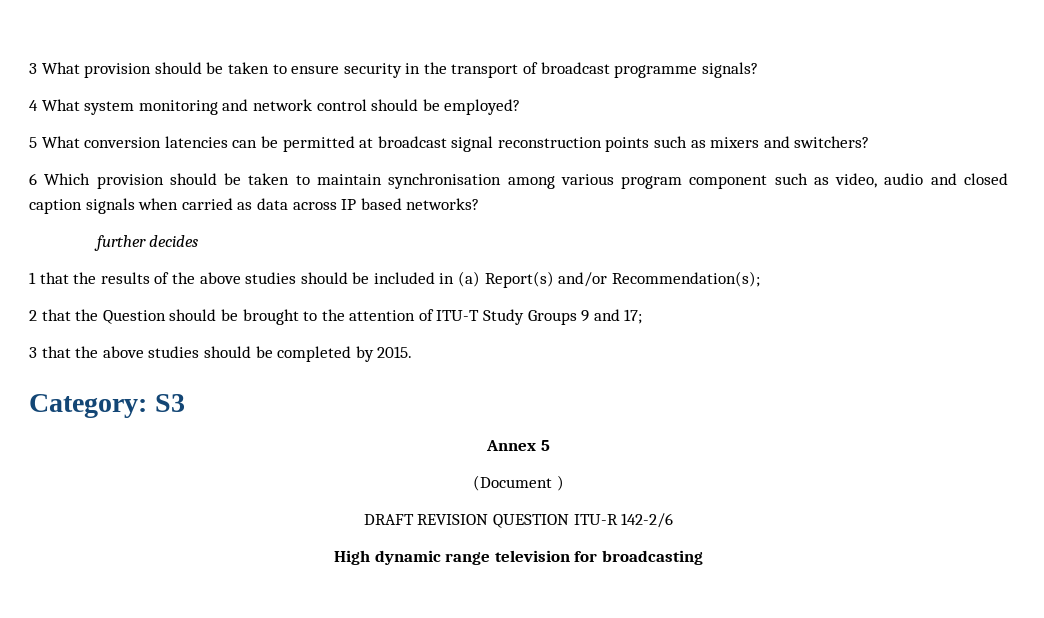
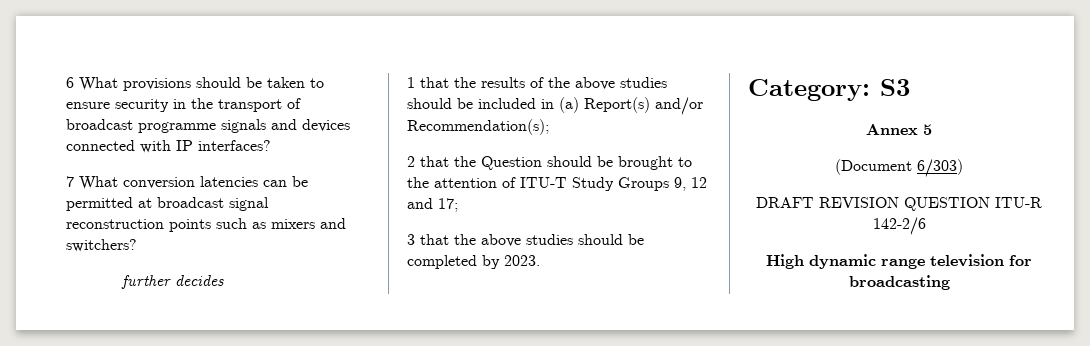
[29,62,152,78] 3 What provision -> [66,77,191,91] 6 What provisions
[701,62,758,78] [29,99,521,115] [29,137,37,148] signals? // 4 What system monitoring and network control should be employed? // 5 -> [221,119,350,133] [66,140,271,153] [66,176,74,187] signals and devices connected with IP interfaces? // 7
[29,173,1009,189] [29,198,480,214] // 6 Which provision should be taken to maintain synchronisation among various program component such as video, audio and closed caption signals when carried as data across IP based networks? -> (137, 245) none
[581,310,590,322] 9 -> [674,177,707,191] 9, 12
[377,346,413,358] 2015. -> [504,255,540,266] 2023.
[556,475,564,491] ) -> [917,159,963,177] 6/303)

